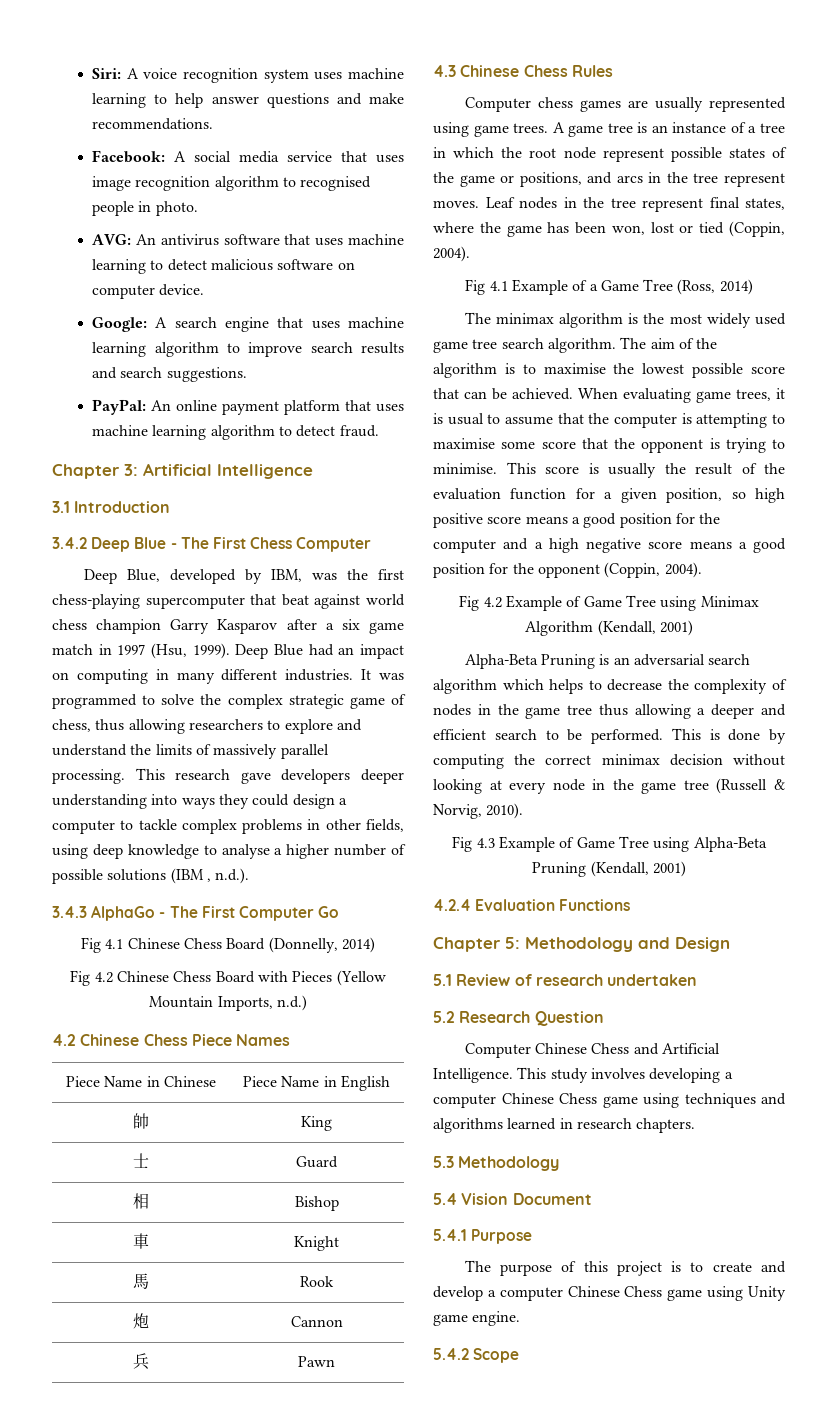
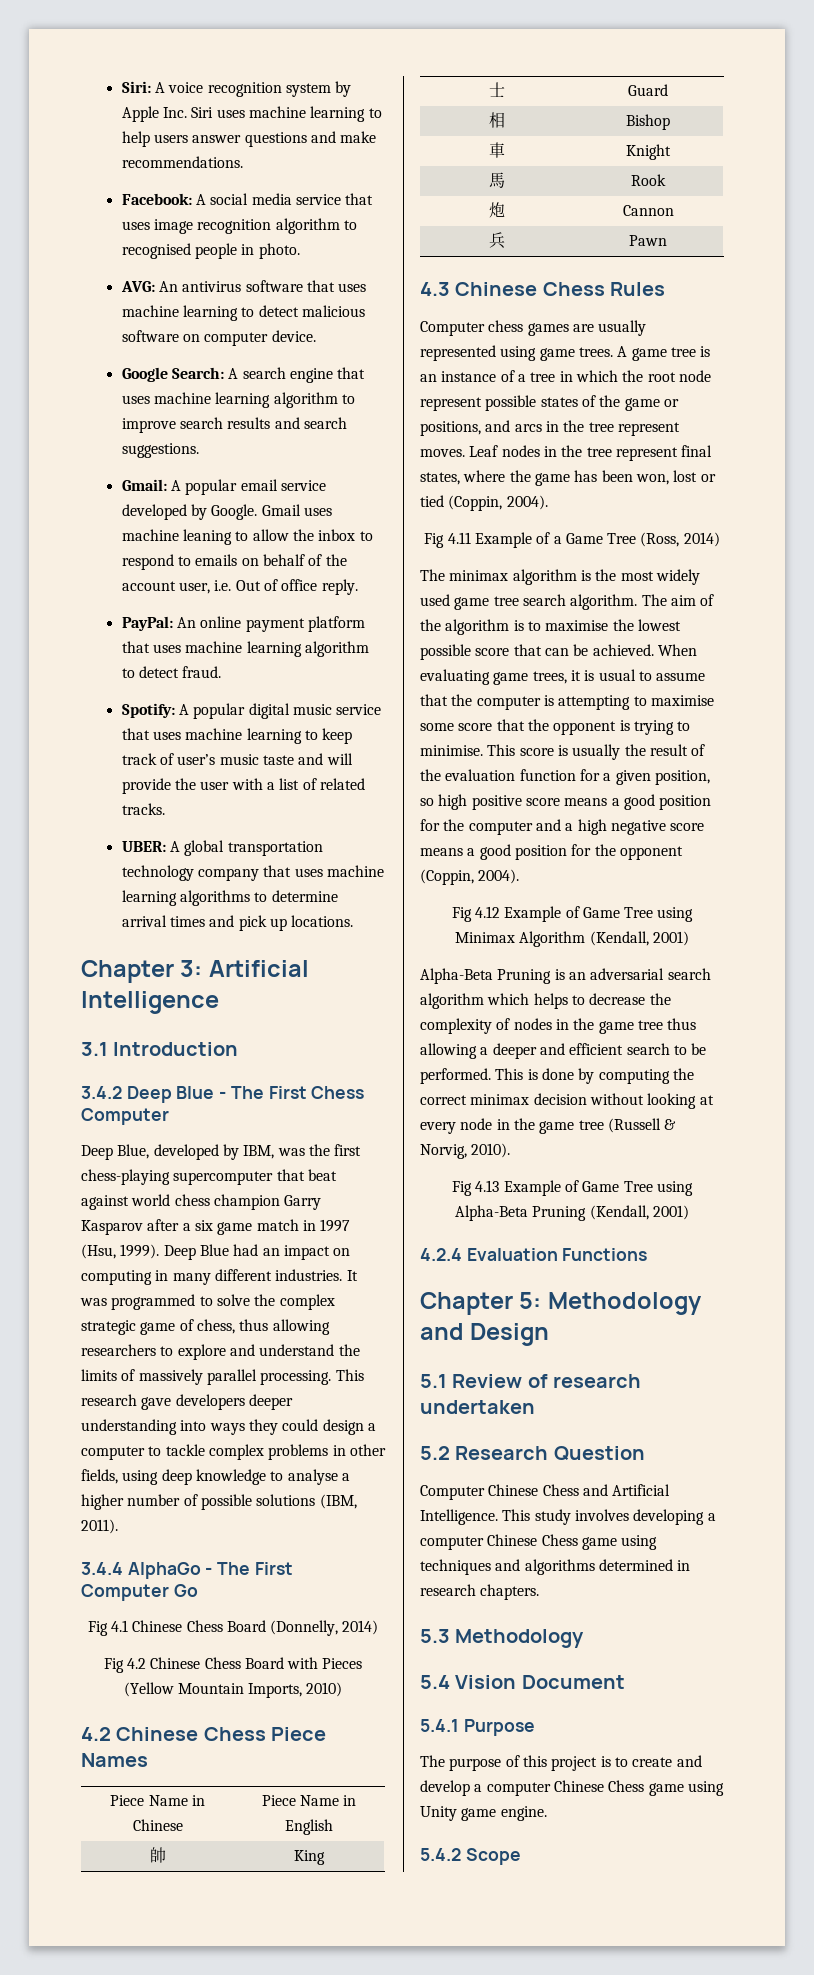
(309, 76) none -> [335,81,352,97] [121,106,214,122] by Apple Inc. Siri
(204, 100) none -> [153,134,188,143] users
[92,317,148,332] Google: -> [121,367,224,382] Google Search:
(247, 374) none -> [121,479,326,495] [121,504,332,520] [121,529,373,545] [121,554,347,570] [121,579,358,595] // Gmail: A popular email service developed by Google. Gmail uses machine leaning to allow the inbox to respond to emails on behalf of the account user, i.e. Out of office reply.
(379, 431) none -> [121,703,382,719] [121,728,353,744] [121,753,353,765] [121,778,365,794] [121,803,165,815] [121,840,323,856] [121,865,384,881] [121,890,338,906] [121,915,354,931] // Spotify: A popular digital music service that uses machine learning to keep track of user’s music taste and will provide the user with a list of related tracks. // UBER: A global transportation technology company that uses machine learning algorithms to determine arrival times and pick up locations.
[170,868,250,884] [52,906,87,918] (IBM , n.d.). // 3.4.3 -> [319,1494,357,1509] [81,1519,118,1534] [81,1562,123,1575] (IBM, 2011). // 3.4.4
[276,995,307,1011] n.d.) -> [306,1682,343,1697] 2010)
[489,281,508,291] 4.1 -> [447,532,471,544] 4.11
[483,597,502,608] 4.2 -> [474,906,500,918] 4.12
[476,838,495,848] 4.3 -> [475,1180,500,1192] 4.13
[507,1118,557,1130] learned -> [598,1559,673,1571] determined

